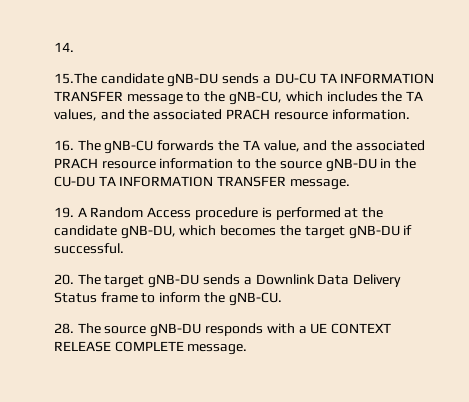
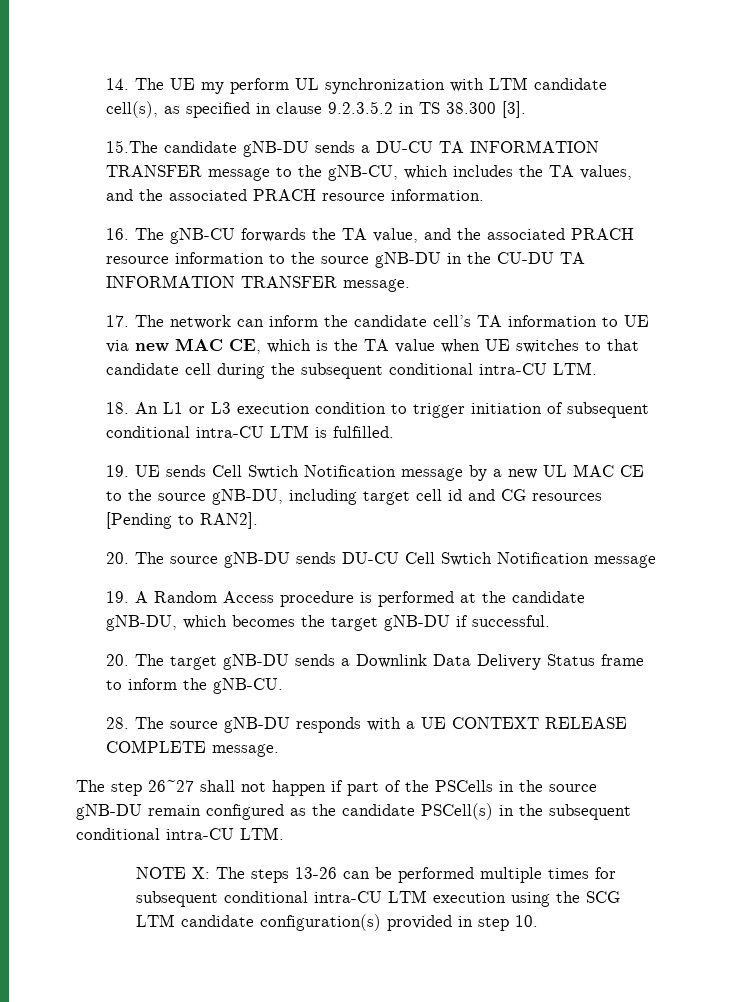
(74, 47) none -> [134,77,607,94] [105,101,526,118] The UE my perform UL synchronization with LTM candidate cell(s), as specified in clause 9.2.3.5.2 in TS 38.300 [3].
(351, 184) none -> [105,315,649,329] [105,338,639,354] [105,362,597,379] [105,402,649,418] [105,425,394,438] [105,464,644,481] [105,489,602,505] [105,512,258,529] [105,552,656,568] // 17. The network can inform the candidate cell’s TA information to UE via new MAC CE, which is the TA value when UE switches to that candidate cell during the subsequent conditional intra-CU LTM. // 18. An L1 or L3 execution condition to trigger initiation of subsequent conditional intra-CU LTM is fulfilled. // 19. UE sends Cell Swtich Notification message by a new UL MAC CE to the source gNB-DU, including target cell id and CG resources [Pending to RAN2]. // 20. The source gNB-DU sends DU-CU Cell Swtich Notification message
(248, 349) none -> [76,780,597,796] [76,803,631,820] [76,827,284,840] [135,867,616,883] [135,890,620,907] [135,914,538,931] // The step 26~27 shall not happen if part of the PSCells in the source gNB-DU remain configured as the candidate PSCell(s) in the subsequent conditional intra-CU LTM. // NOTE X: The steps 13-26 can be performed multiple times for subsequent conditional intra-CU LTM execution using the SCG LTM candidate configuration(s) provided in step 10.

